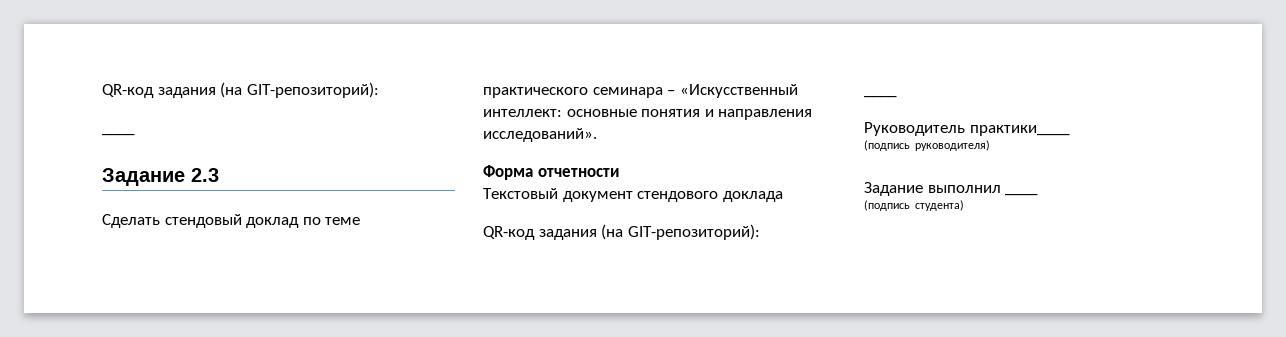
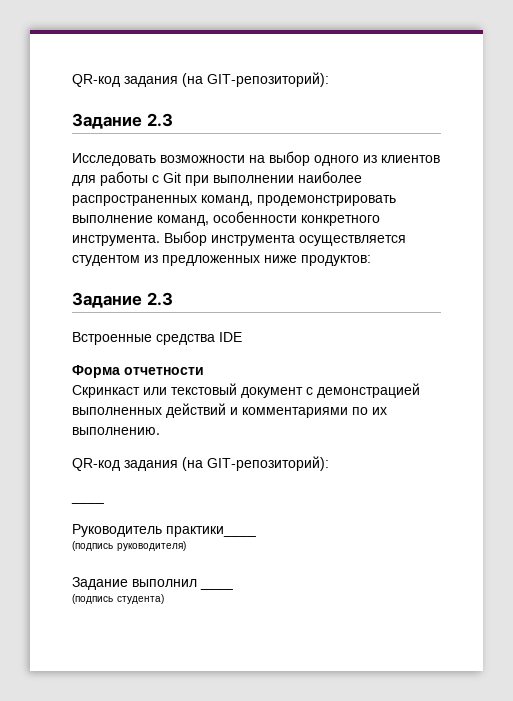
[102,82,379,98] [102,133,135,136] [102,168,219,186] [102,214,361,228] [483,84,798,98] [483,109,813,120] [483,128,597,142] [483,165,619,180] [483,188,783,202] QR-код задания (на GIT-репозиторий): // ____ // Задание 2.3 // Сделать стендовый доклад по теме практического семинара – «Искусственный интеллект: основные понятия и направления исследований». // Форма отчетности // Текстовый документ стендового доклада -> [72,72,329,87] [72,113,173,129] [72,151,440,166] [72,171,362,186] [72,195,396,206] [72,211,380,226] [72,231,406,246] [72,255,371,266] [72,292,173,308] [72,332,242,345] [72,365,204,378] [72,383,420,398] [72,403,387,418] [72,427,160,435] QR-код задания (на GIT-репозиторий): // Задание 2.3 // Исследовать возможности на выбор одного из клиентов для работы с Git при выполнении наиболее распространенных команд, продемонстрировать выполнение команд, особенности конкретного инструмента. Выбор инструмента осуществляется студентом из предложенных ниже продуктов: // Задание 2.3 // Встроенные средства IDE // Форма отчетности // Скринкаст или текстовый документ с демонстрацией выполненных действий и комментариями по их выполнению.

